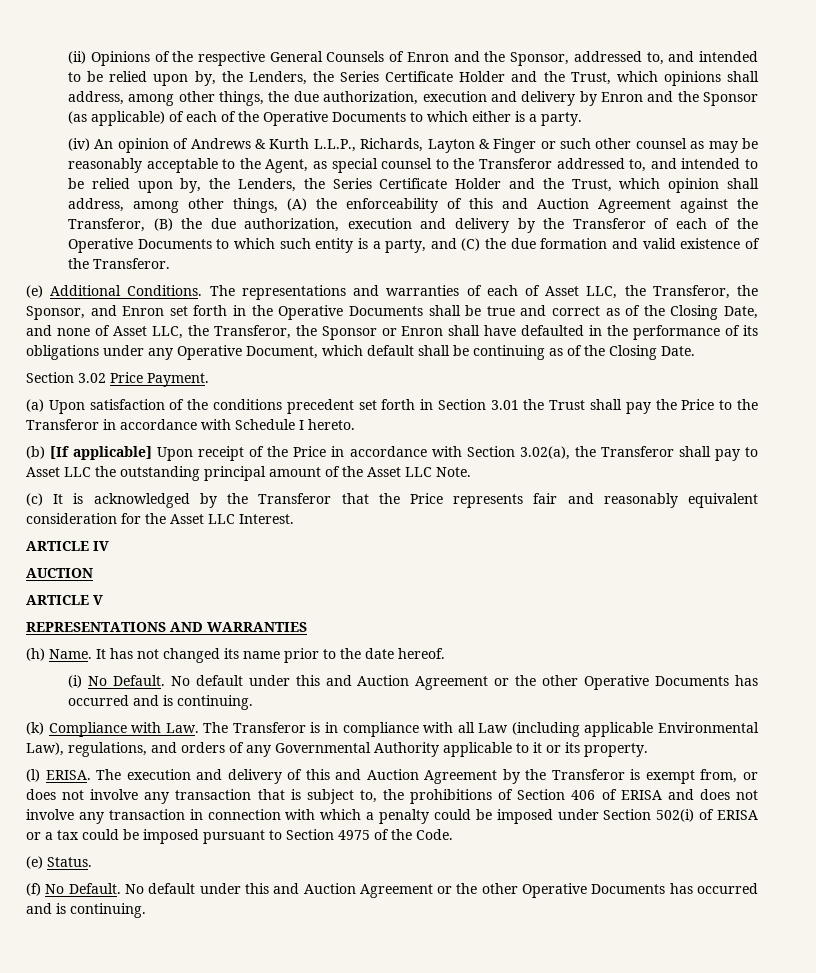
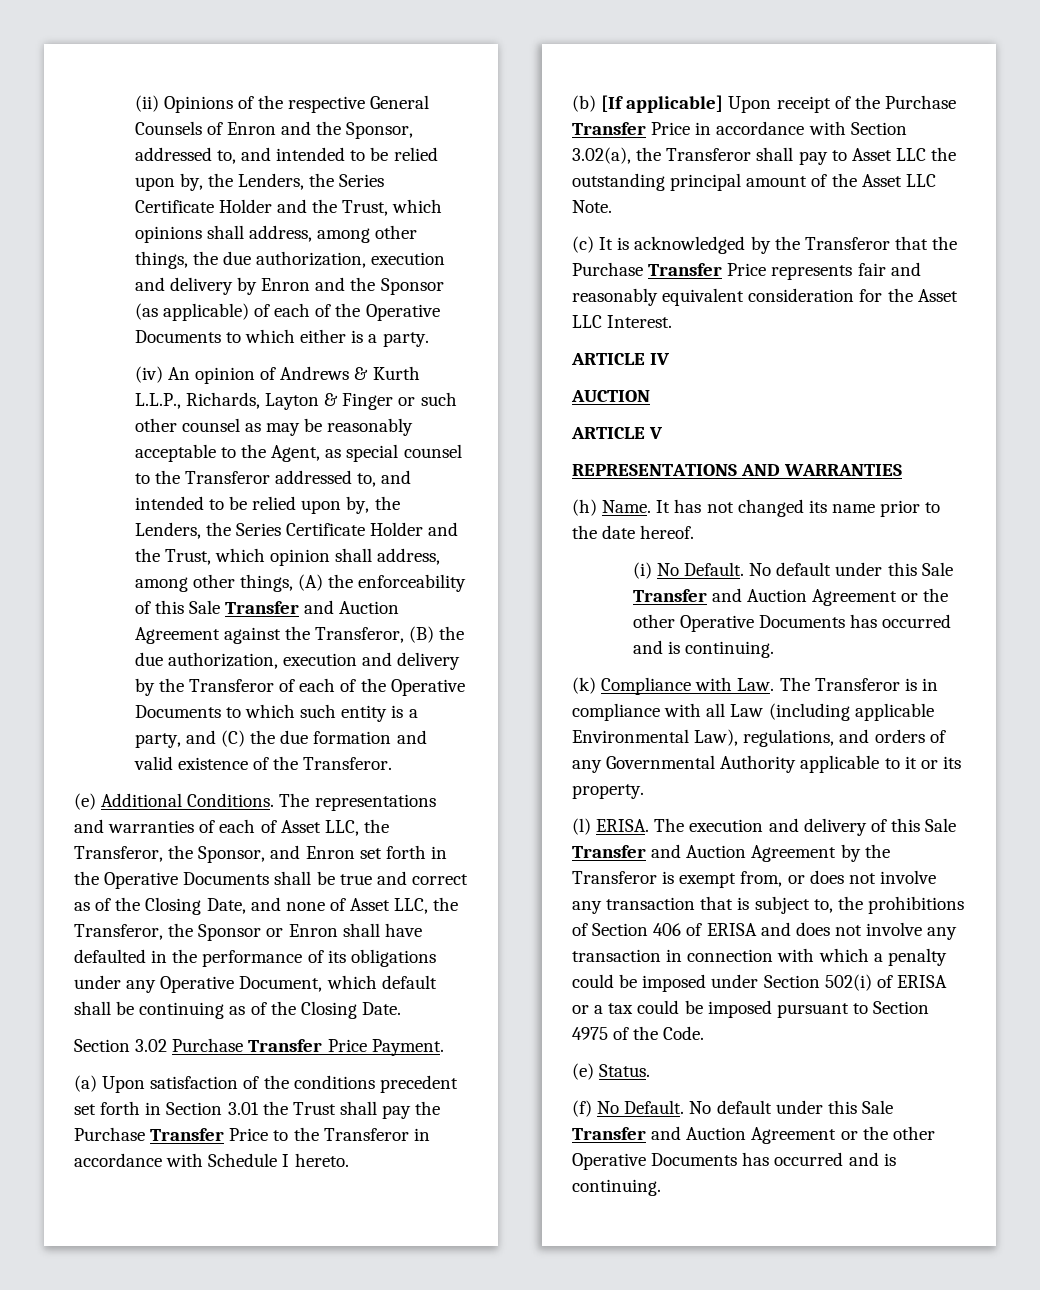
(494, 203) none -> [188,600,300,614] Sale Transfer
(106, 378) none -> [172,1038,323,1052] Purchase Transfer
(677, 404) none -> [74,1127,225,1141] Purchase Transfer
(289, 451) none -> [884,95,956,109] [572,122,646,135] Purchase Transfer
(400, 498) none -> [572,262,723,276] Purchase Transfer
(320, 680) none -> [921,562,953,576] [632,589,707,602] Sale Transfer
(330, 774) none -> [925,818,957,832] [572,845,646,858] Sale Transfer
(269, 888) none -> [861,1100,893,1114] [572,1127,646,1140] Sale Transfer

